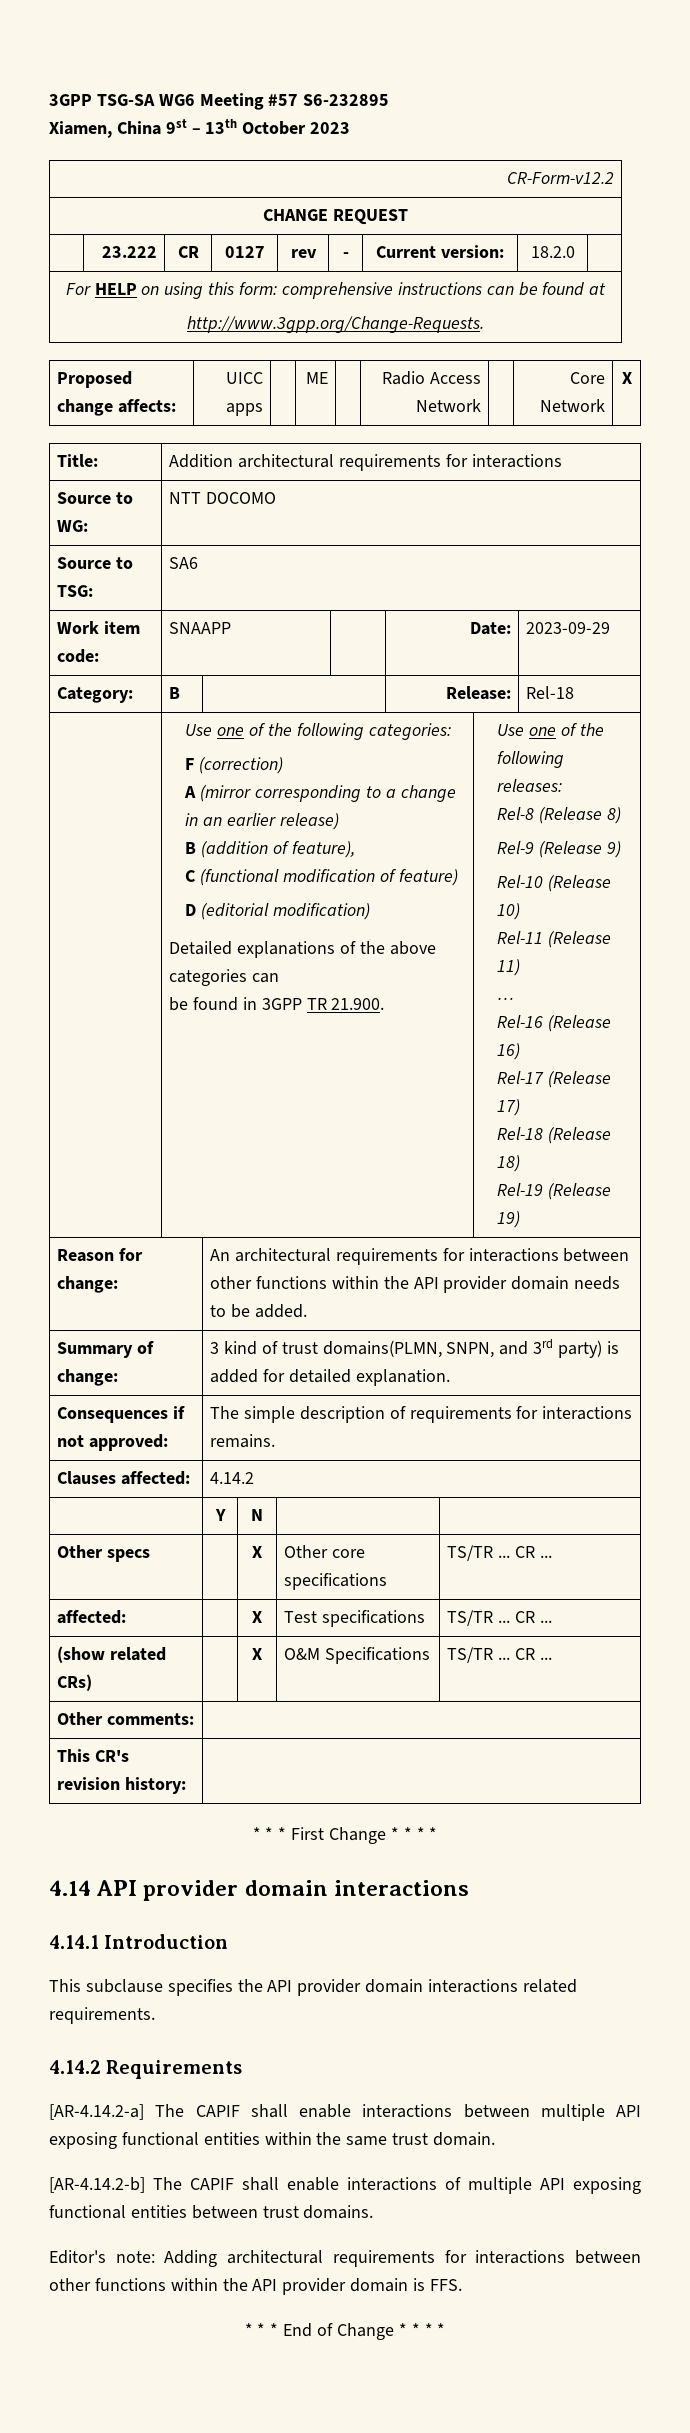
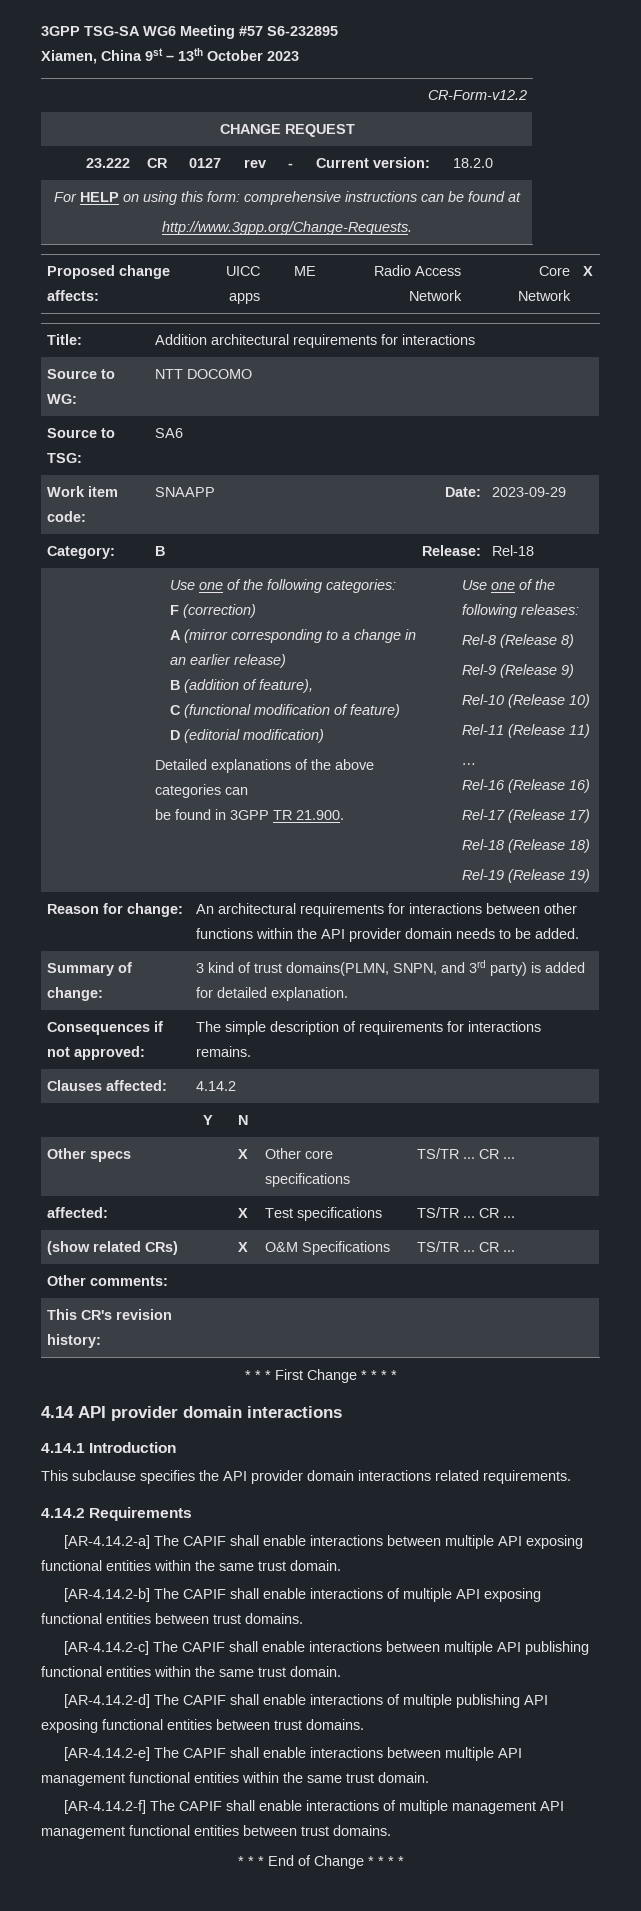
[49,2250,641,2267] [49,2278,462,2295] Editor's note: Adding architectural requirements for interactions between other functions within the API provider domain is FFS. -> [63,1641,589,1655] [41,1666,341,1677] [63,1694,548,1708] [41,1719,364,1733] [63,1747,522,1761] [41,1772,429,1786] [63,1800,564,1814] [41,1825,391,1839] [AR-4.14.2-c] The CAPIF shall enable interactions between multiple API publishing functional entities within the same trust domain. // [AR-4.14.2-d] The CAPIF shall enable interactions of multiple publishing API exposing functional entities between trust domains. // [AR-4.14.2-e] The CAPIF shall enable interactions between multiple API management functional entities within the same trust domain. // [AR-4.14.2-f] The CAPIF shall enable interactions of multiple management API management functional entities between trust domains.

